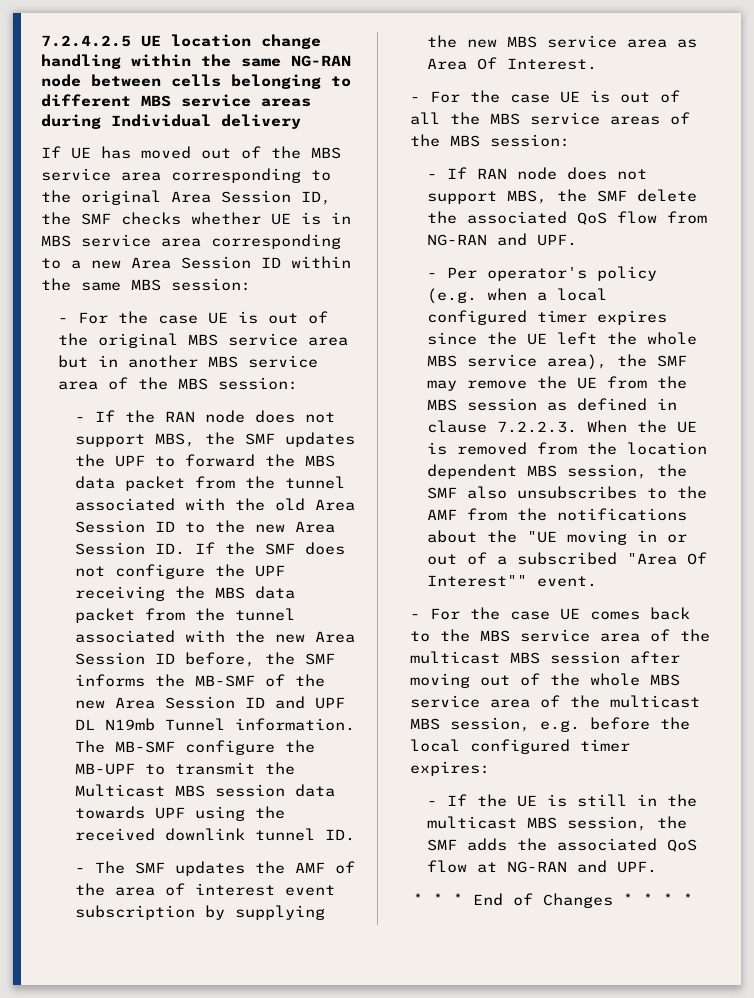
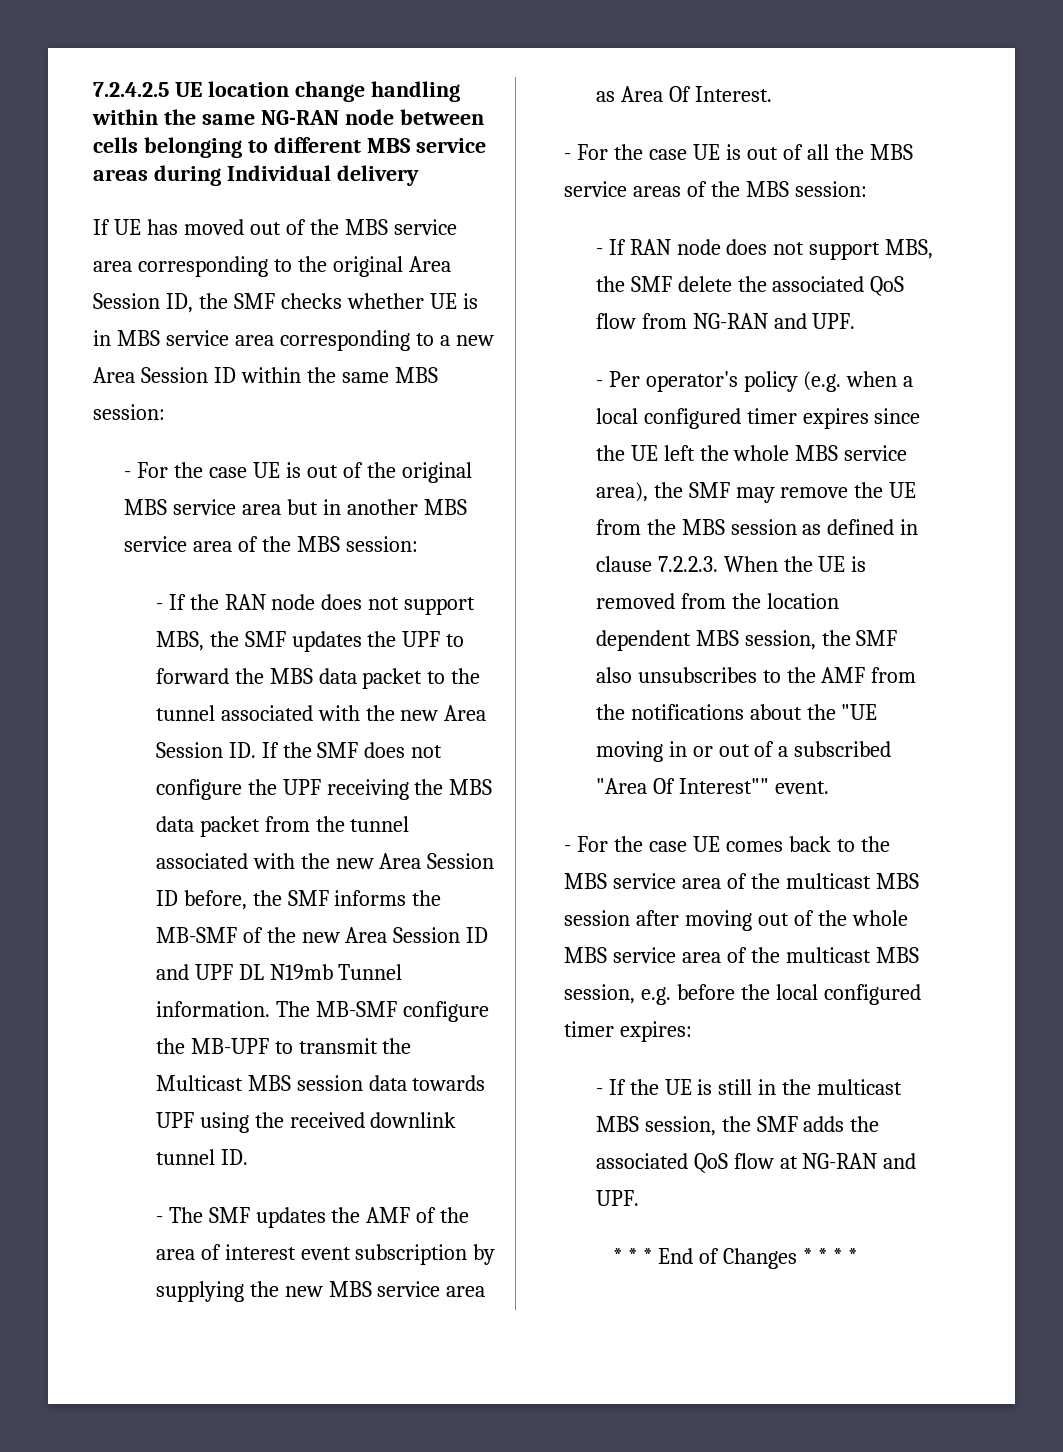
[195,476,346,489] [75,498,356,511] [75,520,246,533] from the tunnel associated with the old Area Session ID to the -> [427,668,481,684] [155,705,395,721] to the tunnel associated with the

